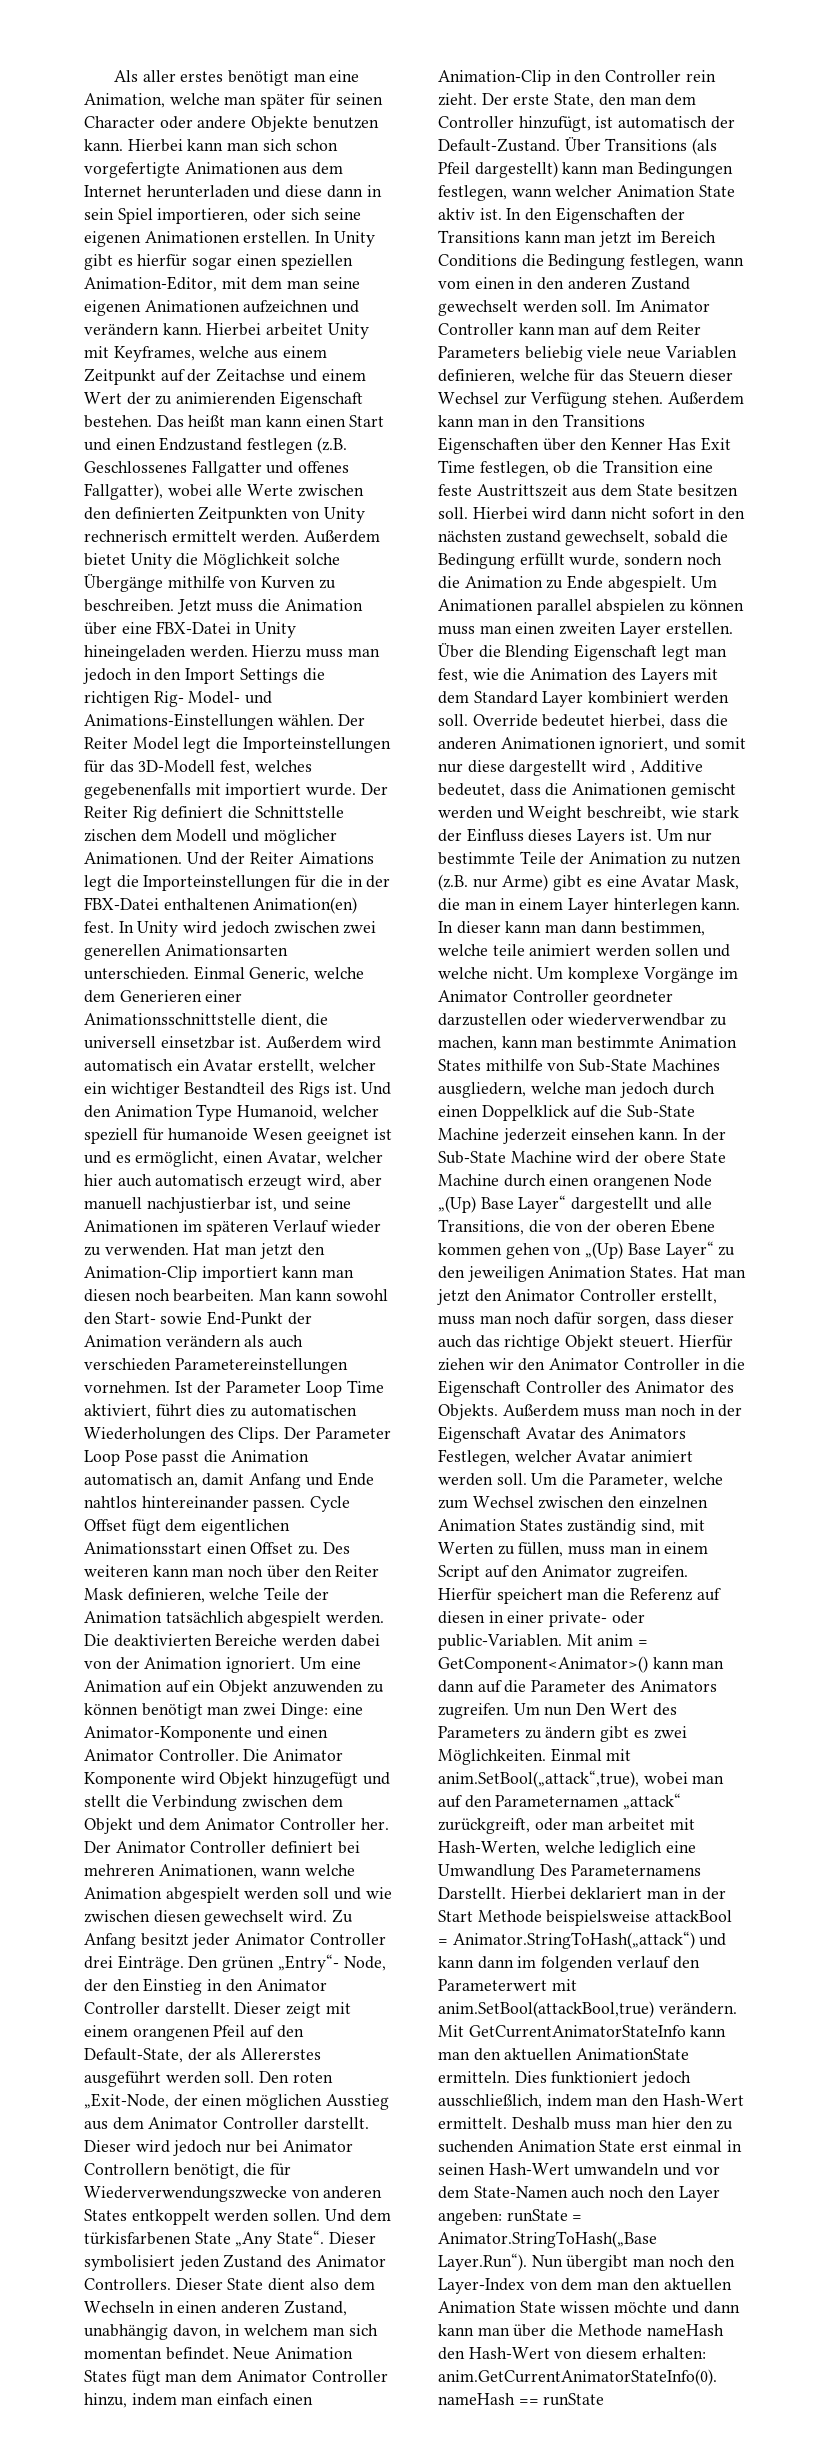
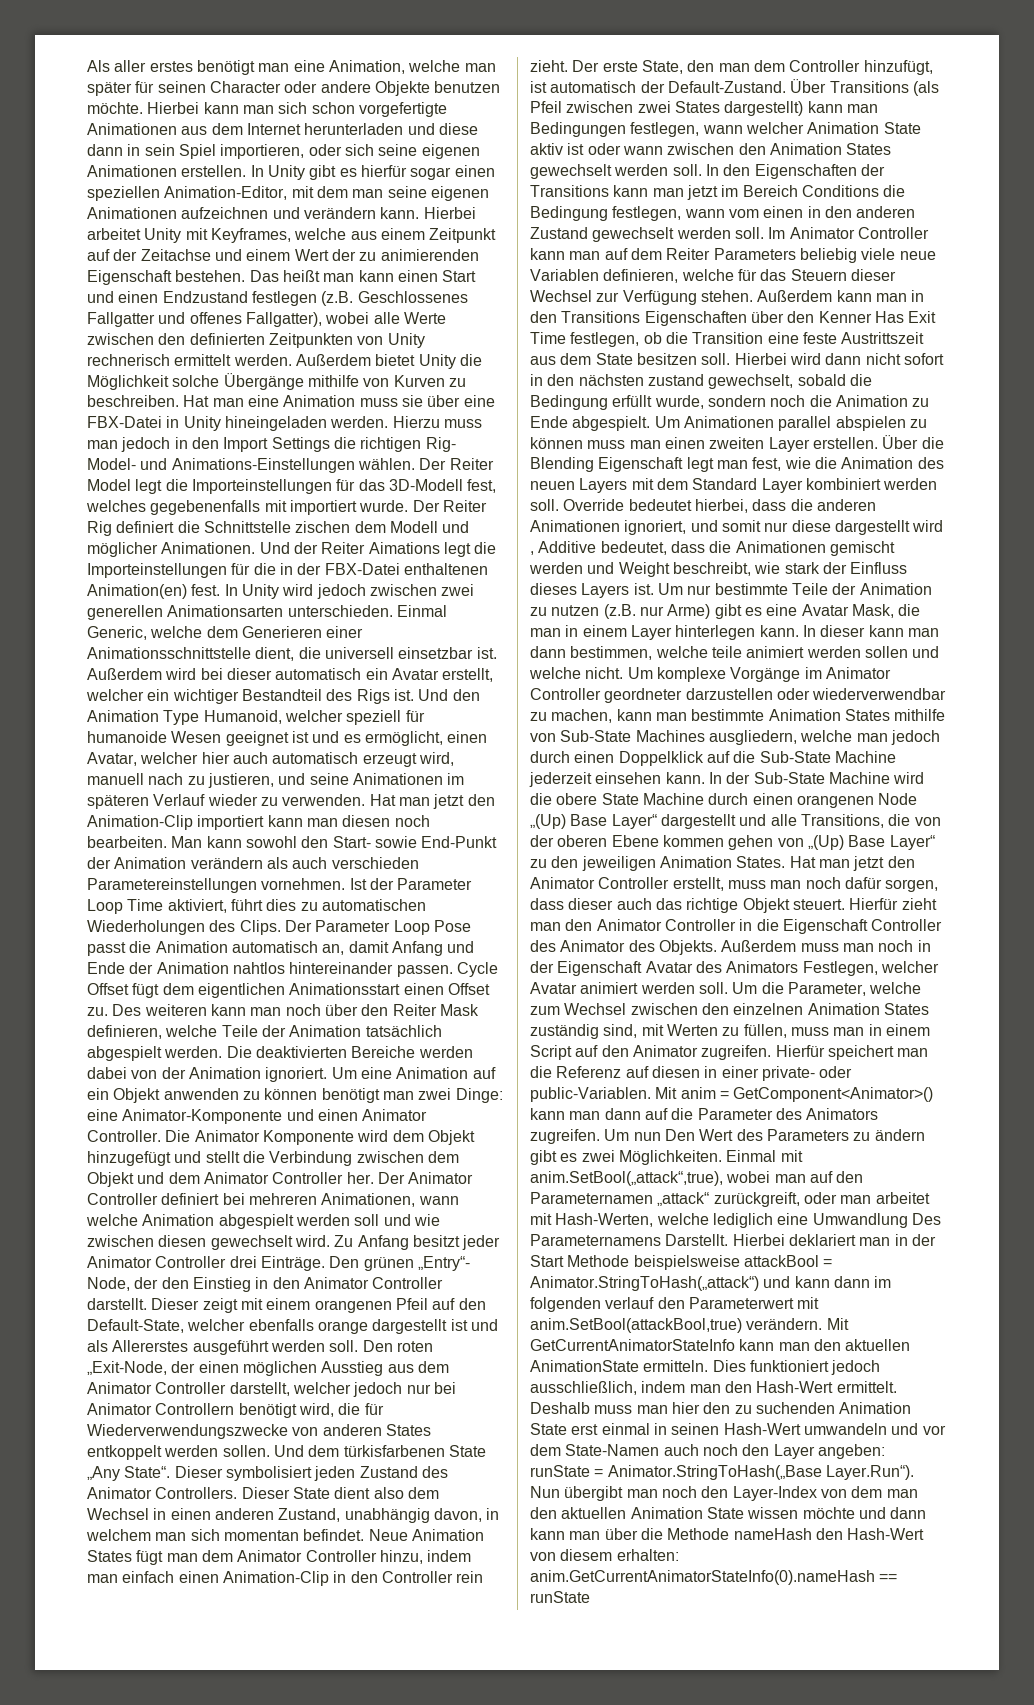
[84,139,123,151] kann. -> [87,102,143,114] möchte.
[176,599,363,614] Jetzt muss die Animation -> [183,395,423,407] Hat man eine Animation muss sie
(381, 1042) none -> [200,668,272,680] bei dieser
[349,1174,382,1187] [84,1197,278,1213] aber manuell nachjustierbar ist, -> [87,773,274,788] manuell nach zu justieren,
(374, 1479) none -> [129,962,229,974] der Animation
[272,1680,363,1693] anzuwenden -> [163,1088,239,1100] anwenden
(215, 1778) none -> [392,1130,424,1142] dem
[187,2048,212,2061] der -> [187,1319,498,1334] welcher ebenfalls orange dargestellt ist und
[303,2117,369,2130] [84,2140,170,2153] darstellt. Dieser wird -> [229,1382,351,1396] darstellt, welcher
[173,2163,239,2179] benötigt, -> [238,1403,334,1418] benötigt wird,
[84,2301,155,2313] Wechseln -> [87,1508,149,1520] Wechsel
(470, 168) none -> [566,101,720,113] zwischen zwei States
[479,208,502,220] ist. -> [567,143,892,155] [530,164,702,179] ist oder wann zwischen den Animation States gewechselt werden soll.
(636, 674) none -> [530,481,575,490] neuen
[615,1151,640,1164] der -> [530,793,552,805] die
[438,1358,514,1371] ziehen wir -> [901,898,937,910] [530,922,561,931] zieht man

